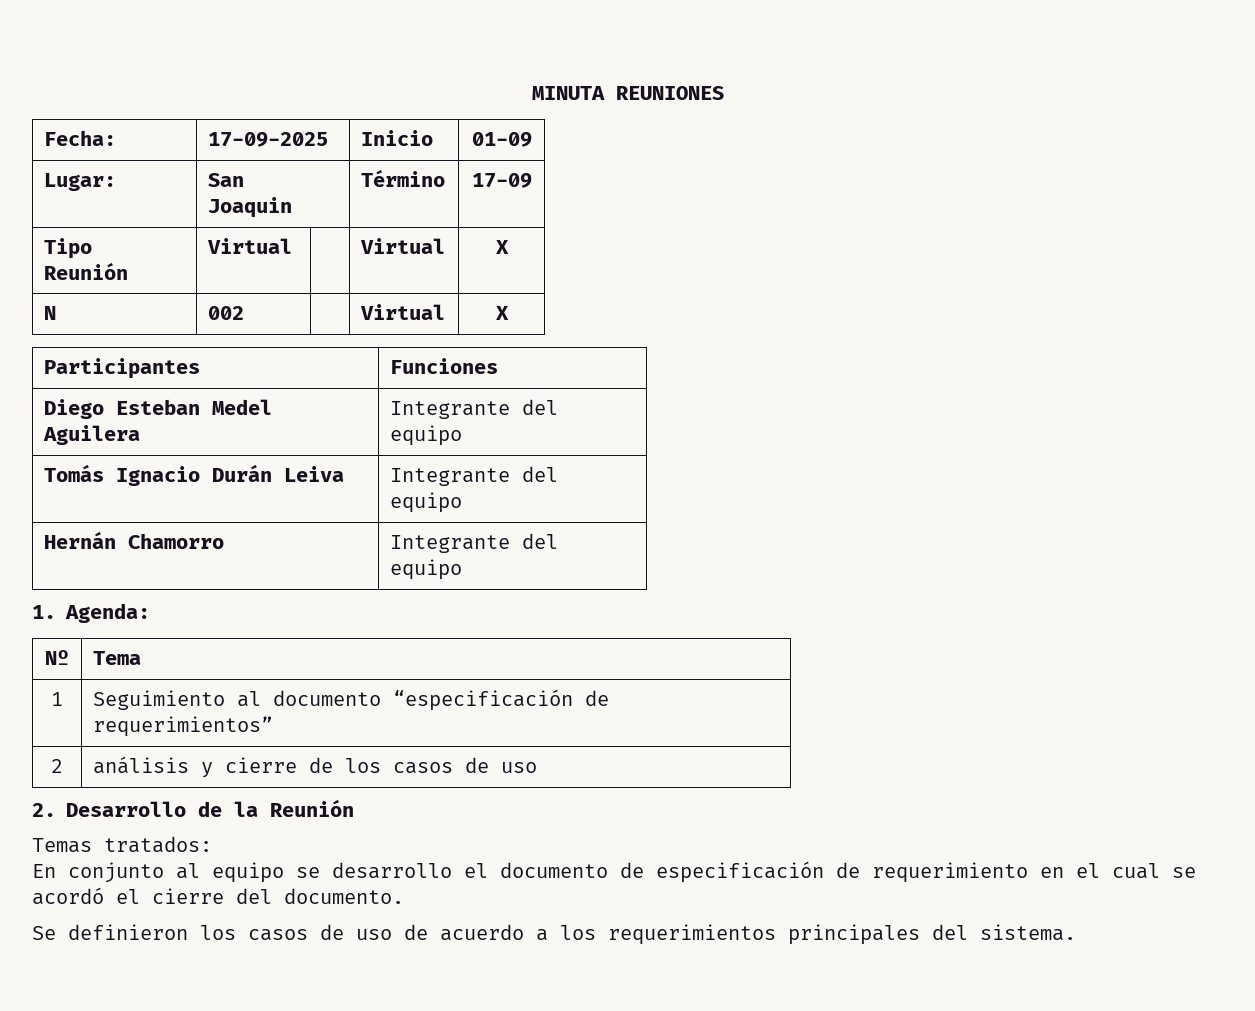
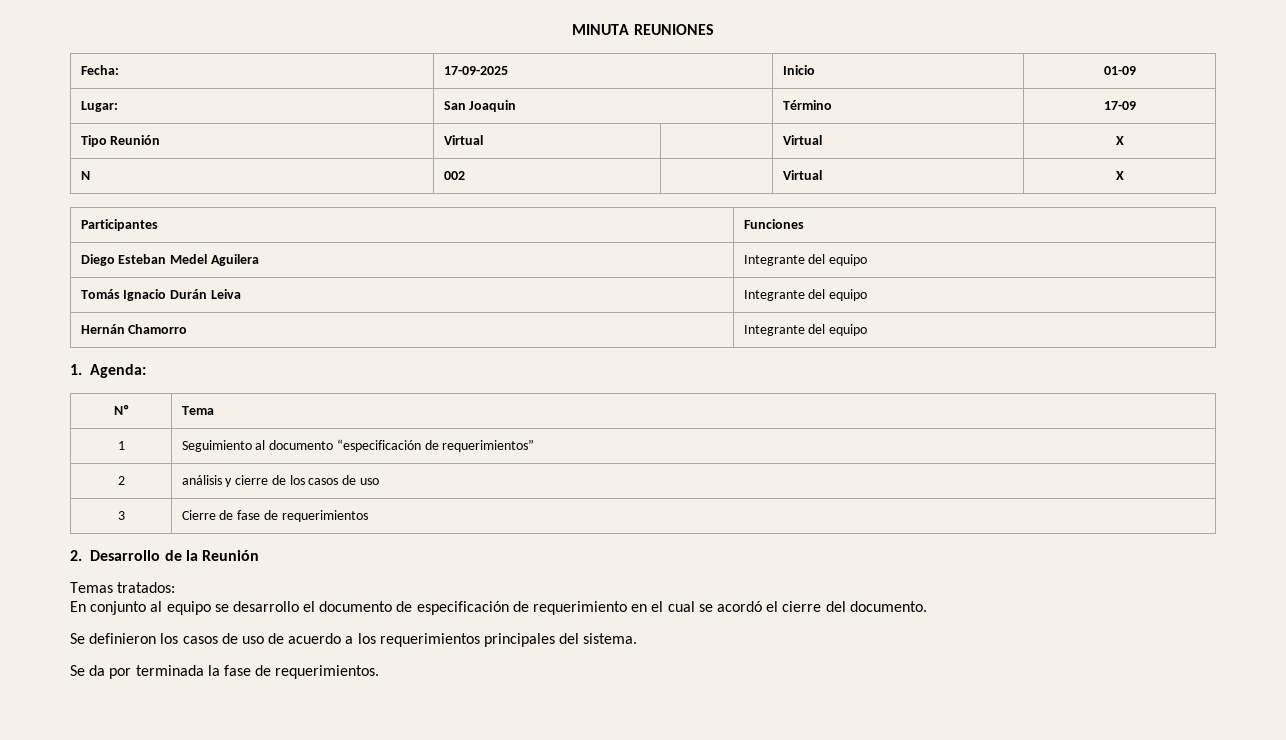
(538, 767) none -> [117,511,125,520] [181,510,368,522] // 3 | Cierre de fase de requerimientos
(1076, 932) none -> [70,665,380,679] // Se da por terminada la fase de requerimientos.

